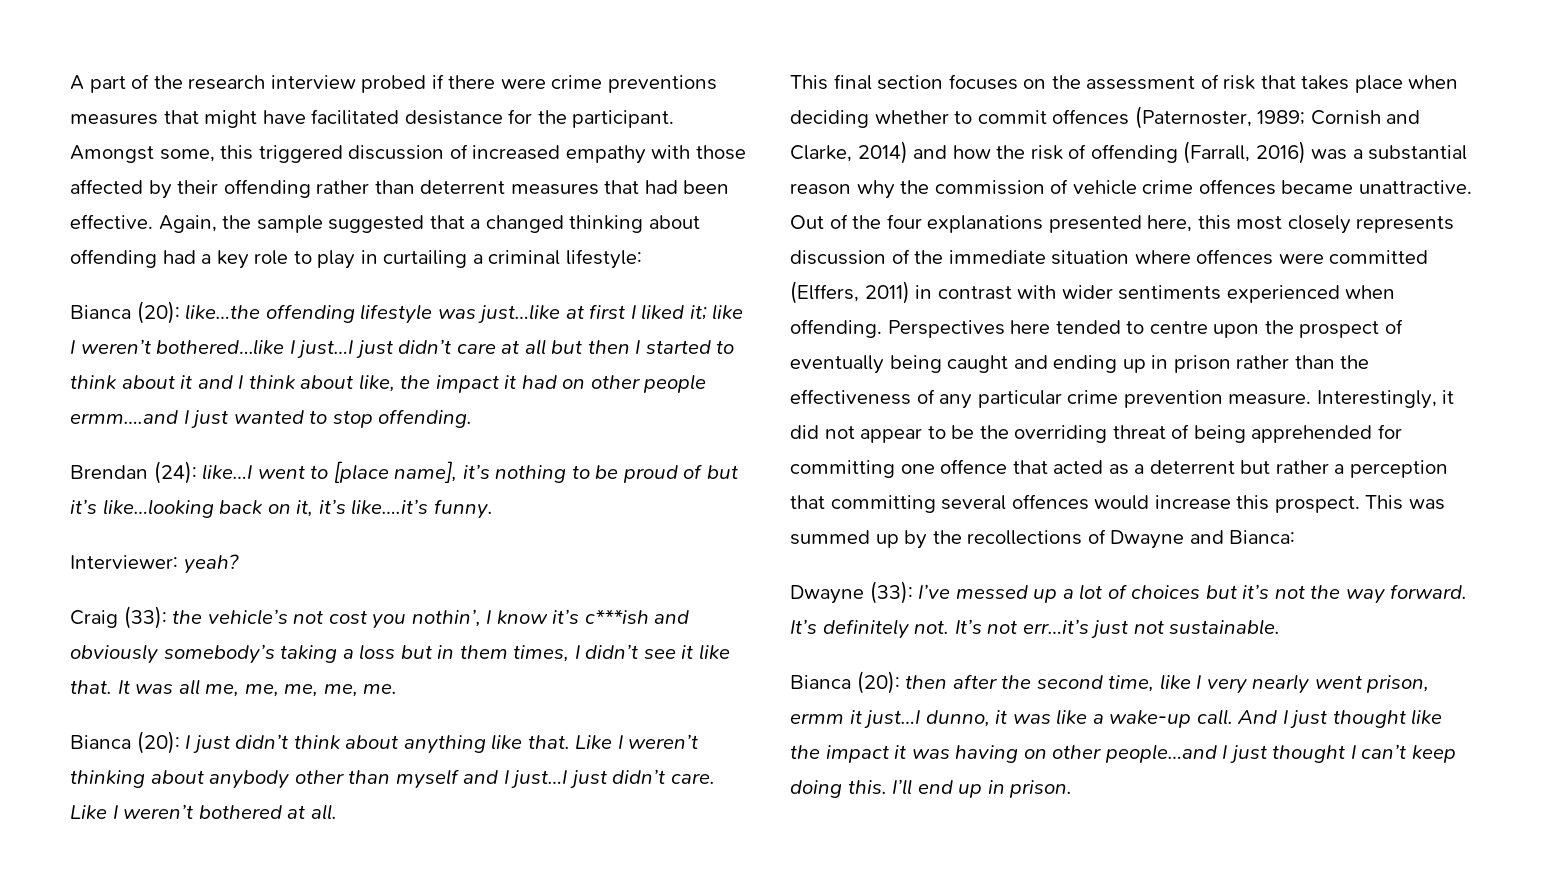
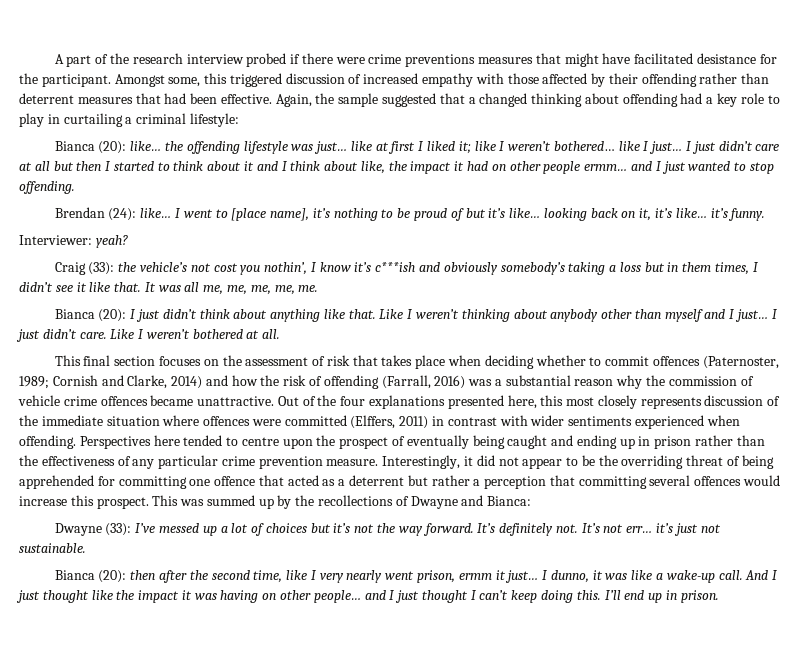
[185,304,261,320] like…the -> [130,141,183,151] like… the
[478,304,561,324] just…like -> [314,141,372,154] just… like
[156,339,354,359] bothered…like I just…I -> [553,141,692,154] bothered… like I just… I
[70,410,178,424] ermm….and -> [584,161,652,171] ermm… and
[202,464,253,480] like…I -> [140,208,181,218] like… I
[102,499,214,518] like…looking -> [509,208,587,221] like… looking
[351,499,429,515] like….it’s -> [675,208,728,218] like… it’s
[511,770,568,789] just…I -> [734,309,778,322] just… I
[1022,619,1089,634] err…it’s -> [626,523,673,533] err… it’s
[864,710,921,729] just…I -> [505,570,549,583] just… I
[1104,744,1217,763] people…and -> [313,590,386,603] people… and

